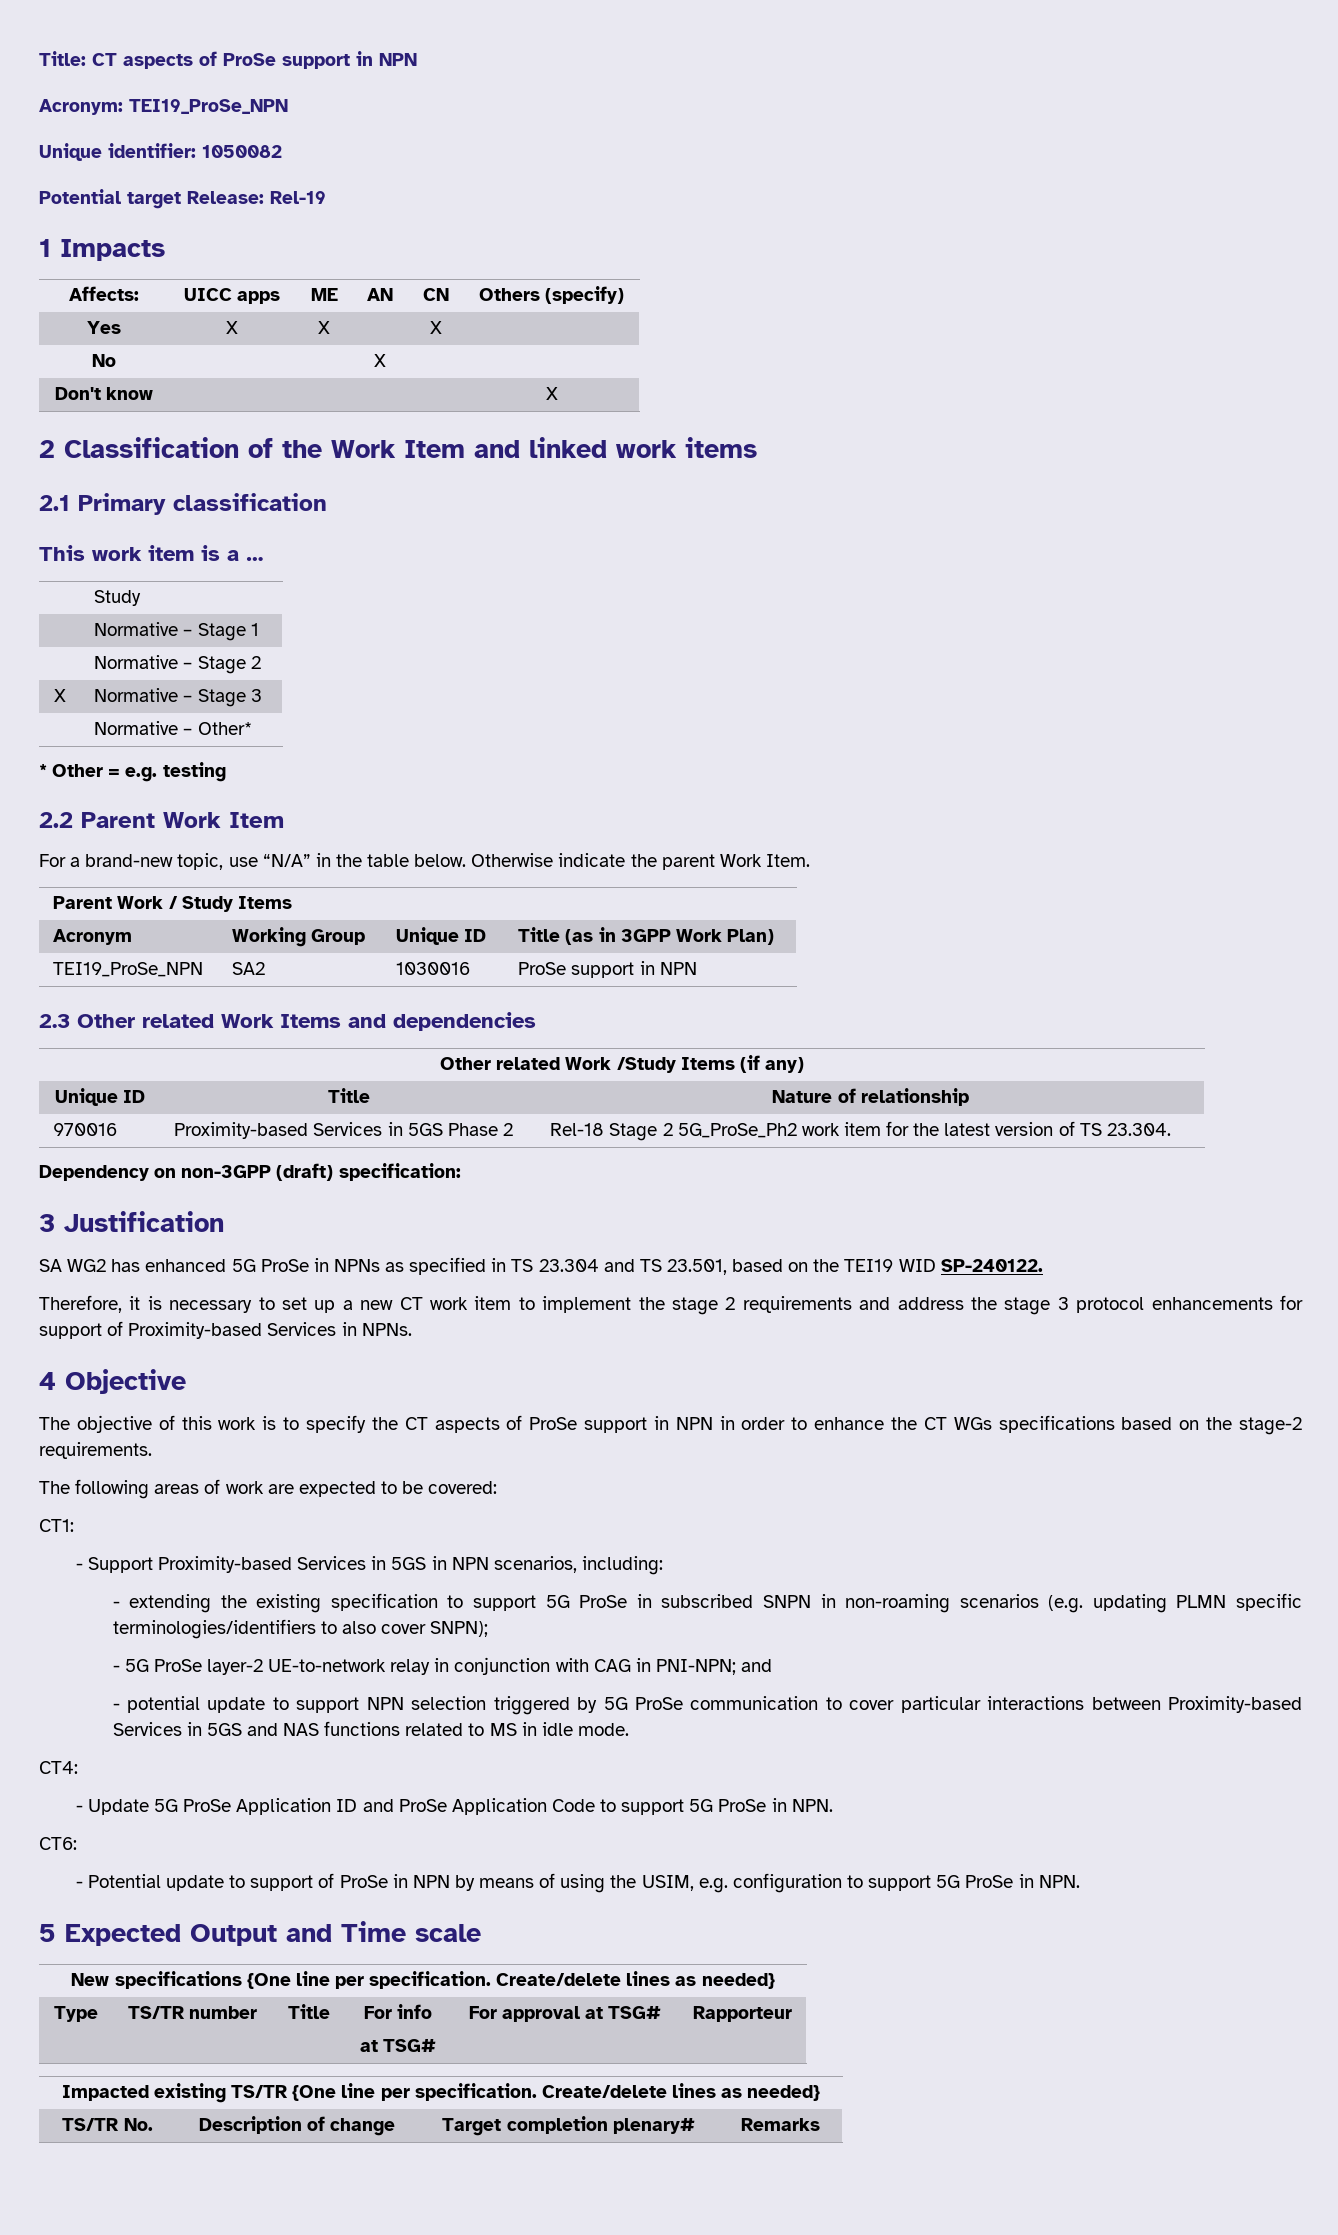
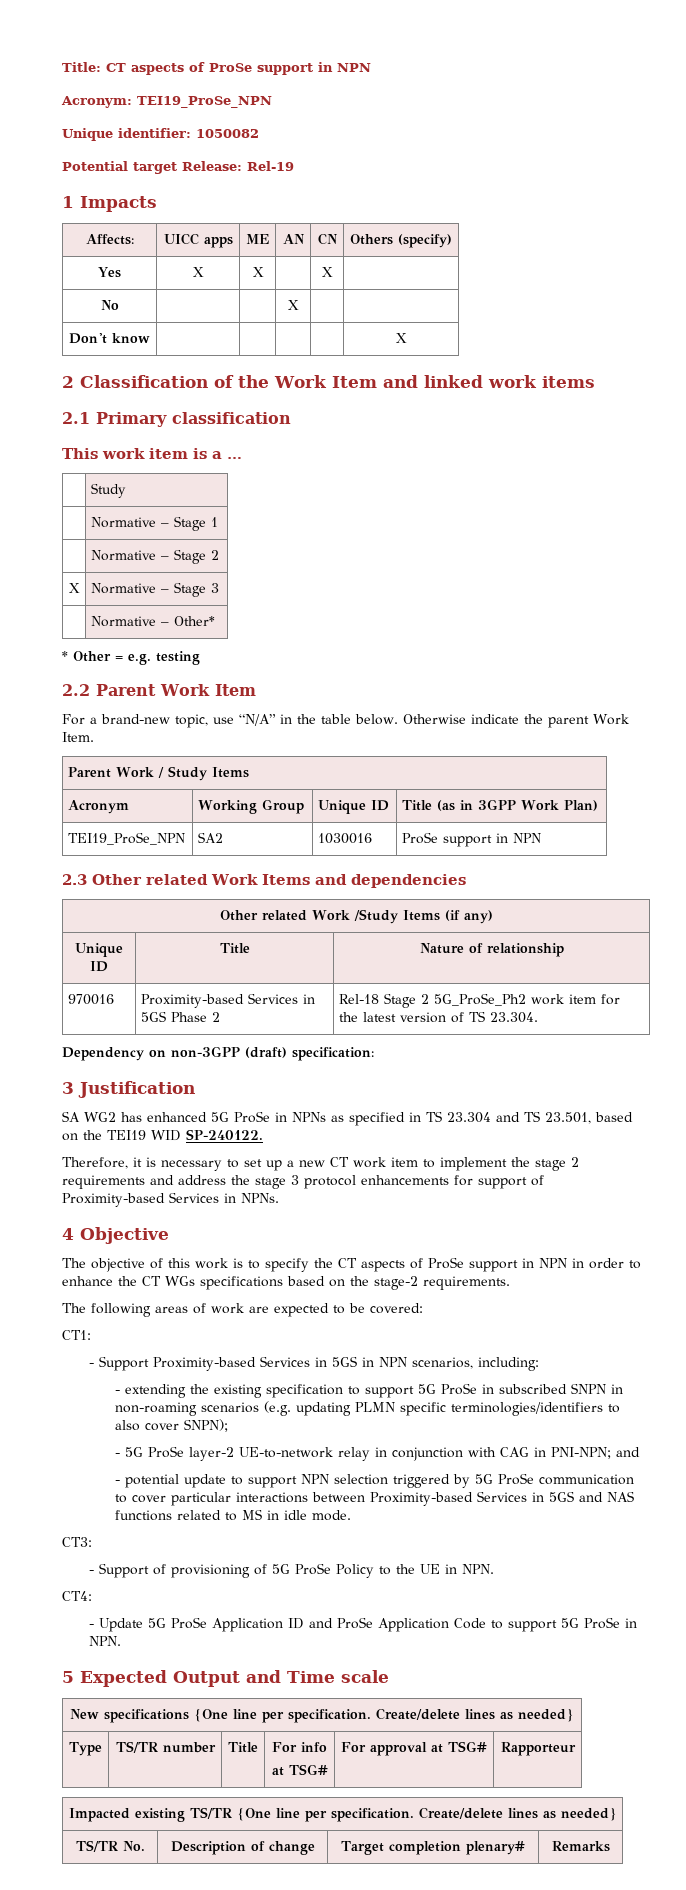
(629, 1729) none -> [62,1537,92,1547] [88,1563,494,1578] // CT3: // - Support of provisioning of 5G ProSe Policy to the UE in NPN.
[39,1837,77,1850] [75,1873,1080,1893] // CT6: // - Potential update to support of ProSe in NPN by means of using the USIM, e.g. configuration to support 5G ProSe in NPN. -> (121, 1641) none

